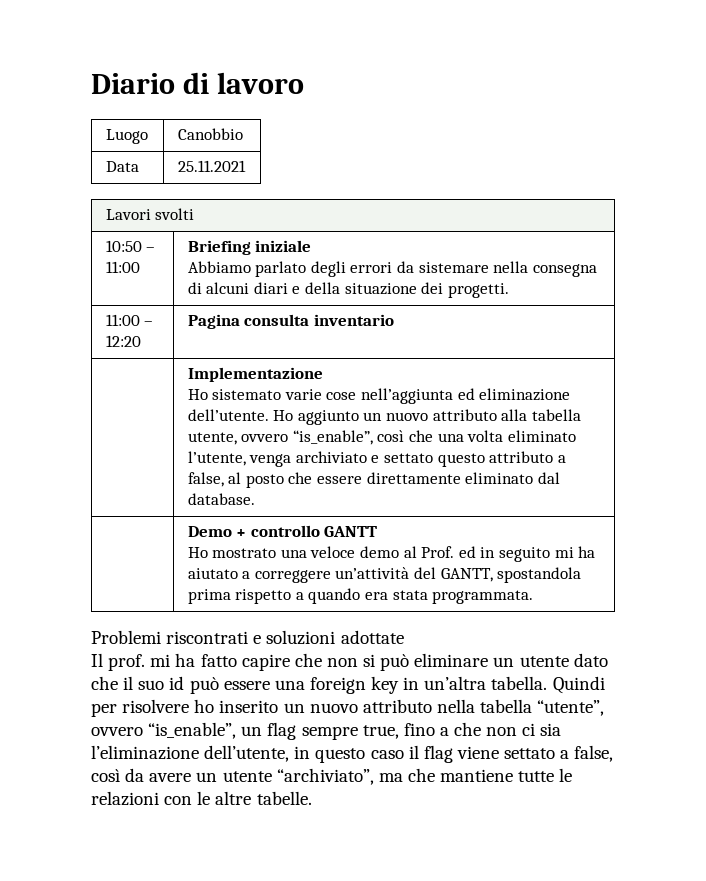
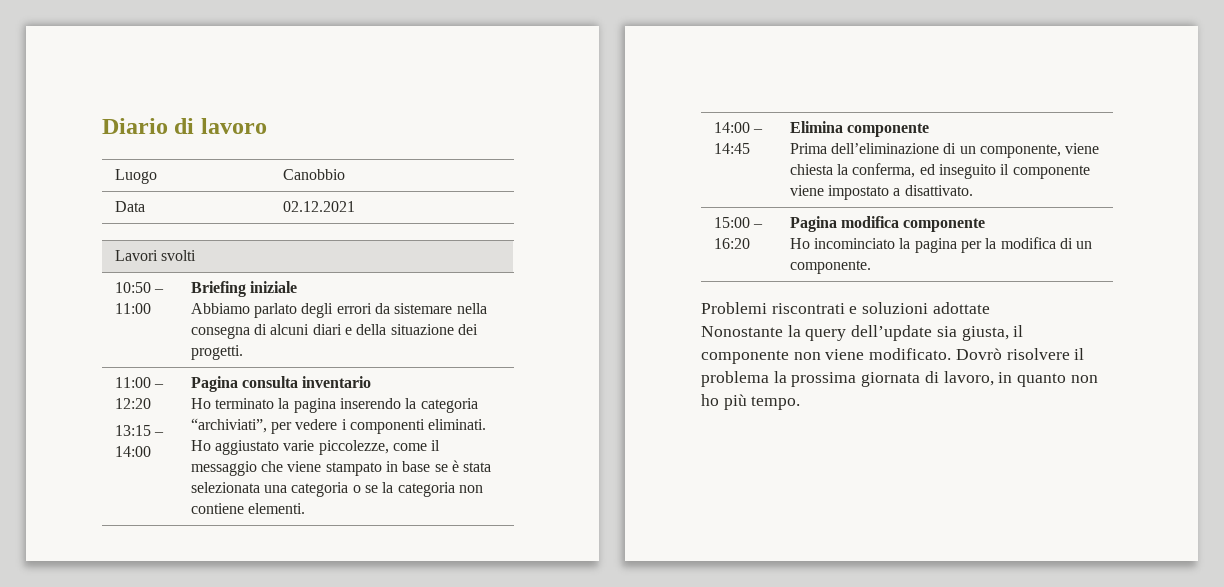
[177,160,246,172] 25.11.2021 -> [282,201,355,212] 02.12.2021
(141, 341) none -> [114,425,164,436] [114,446,151,457] // 13:15 – 14:00
[187,367,323,382] [187,388,571,404] [187,409,581,425] [187,430,576,445] [187,451,566,467] [187,472,560,488] [187,493,255,505] [187,525,378,537] [187,546,596,562] [187,567,582,583] [187,588,534,604] // | Implementazione // Ho sistemato varie cose nell’aggiunta ed eliminazione dell’utente. Ho aggiunto un nuovo attributo alla tabella utente, ovvero “is_enable”, così che una volta eliminato l’utente, venga archiviato e settato questo attributo a false, al posto che essere direttamente eliminato dal database. // | Demo + controllo GANTT // Ho mostrato una veloce demo al Prof. ed in seguito mi ha aiutato a correggere un’attività del GANTT, spostandola prima rispetto a quando era stata programmata. -> [190,398,478,413] [190,418,487,434] [190,440,441,455] [190,460,492,476] [190,482,483,497] [190,503,305,514] [713,122,763,133] [713,143,750,154] [789,121,929,137] [789,143,1100,158] [789,163,1090,179] [789,185,973,200] [713,217,763,228] [713,238,750,249] [789,216,986,232] [789,237,1093,253] [789,260,871,274] // Ho terminato la pagina inserendo la categoria “archiviati”, per vedere i componenti eliminati. Ho aggiustato varie piccolezze, come il messaggio che viene stampato in base se è stata selezionata una categoria o se la categoria non contiene elementi. // 14:00 – 14:45 | Elimina componente // Prima dell’eliminazione di un componente, viene chiesta la conferma, ed inseguito il componente viene impostato a disattivato. // 15:00 – 16:20 | Pagina modifica componente // Ho incominciato la pagina per la modifica di un componente.
[91,653,608,671] [91,676,605,694] [91,699,605,717] [91,722,562,740] [91,745,614,763] [91,768,573,785] [91,791,312,806] Il prof. mi ha fatto capire che non si può eliminare un utente dato che il suo id può essere una foreign key in un’altra tabella. Quindi per risolvere ho inserito un nuovo attributo nella tabella “utente”, ovvero “is_enable”, un flag sempre true, fino a che non ci sia l’eliminazione dell’utente, in questo caso il flag viene settato a false, così da avere un utente “archiviato”, ma che mantiene tutte le relazioni con le altre tabelle. -> [701,325,1024,341] [701,348,1085,364] [701,371,1098,387] [701,394,801,410] Nonostante la query dell’update sia giusta, il componente non viene modificato. Dovrò risolvere il problema la prossima giornata di lavoro, in quanto non ho più tempo.

